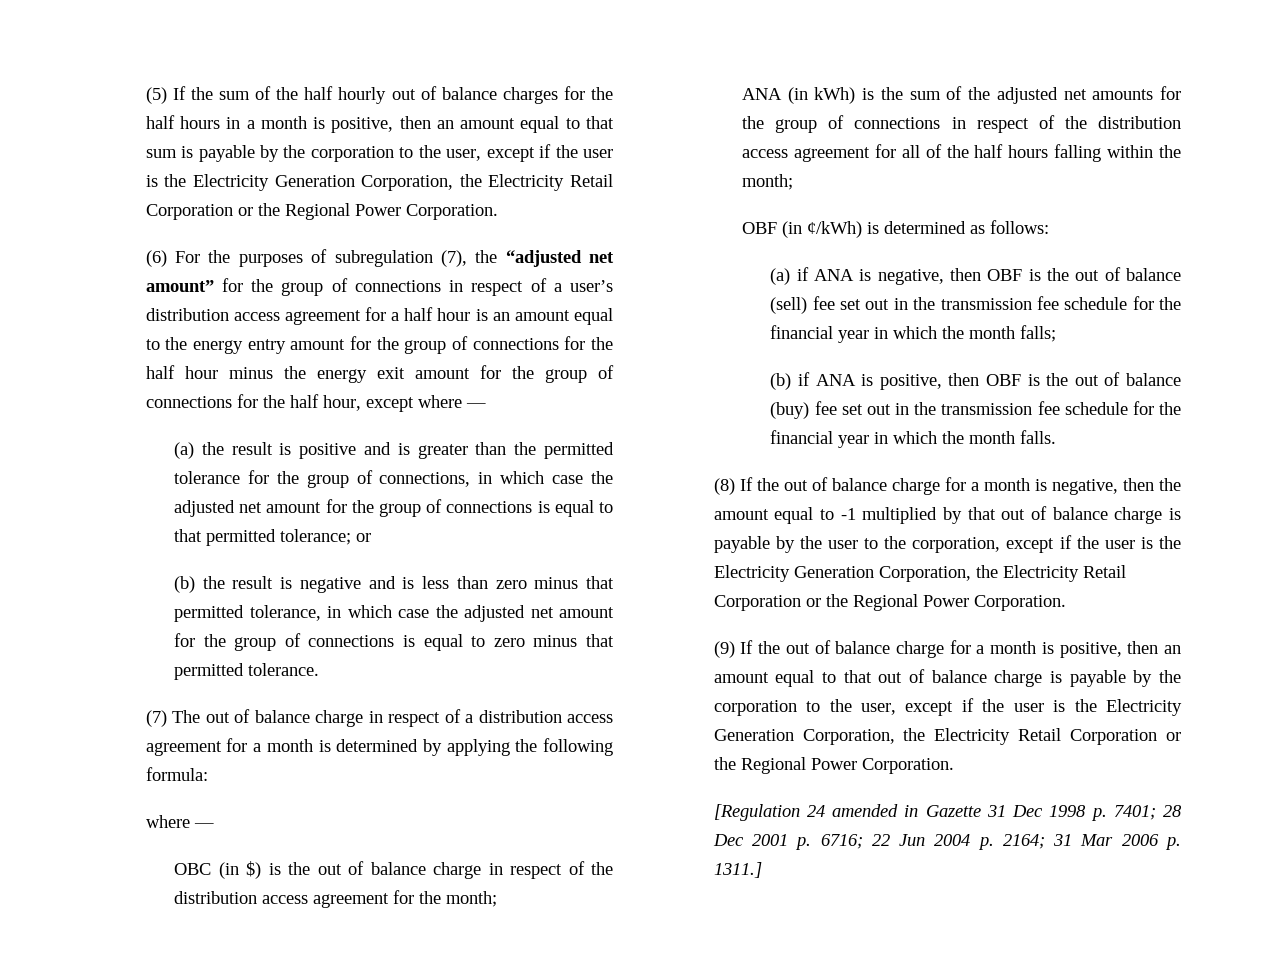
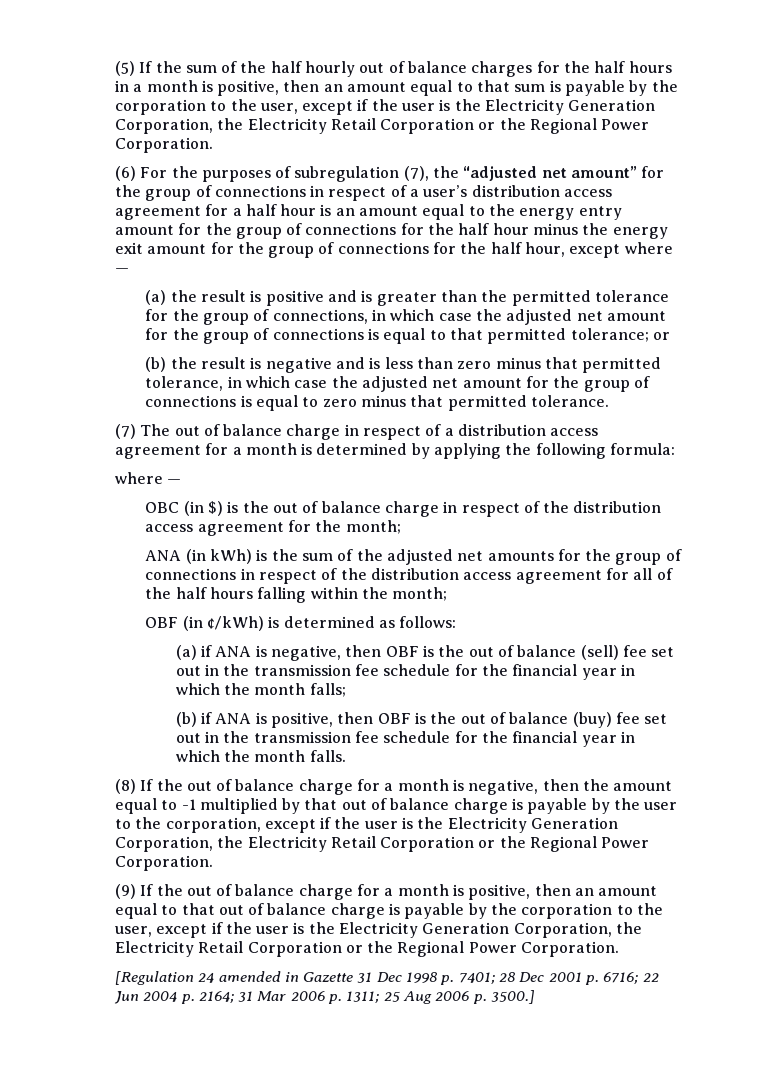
[713,862,762,878] 1311.] -> [346,990,536,1004] 1311; 25 Aug 2006 p. 3500.]

